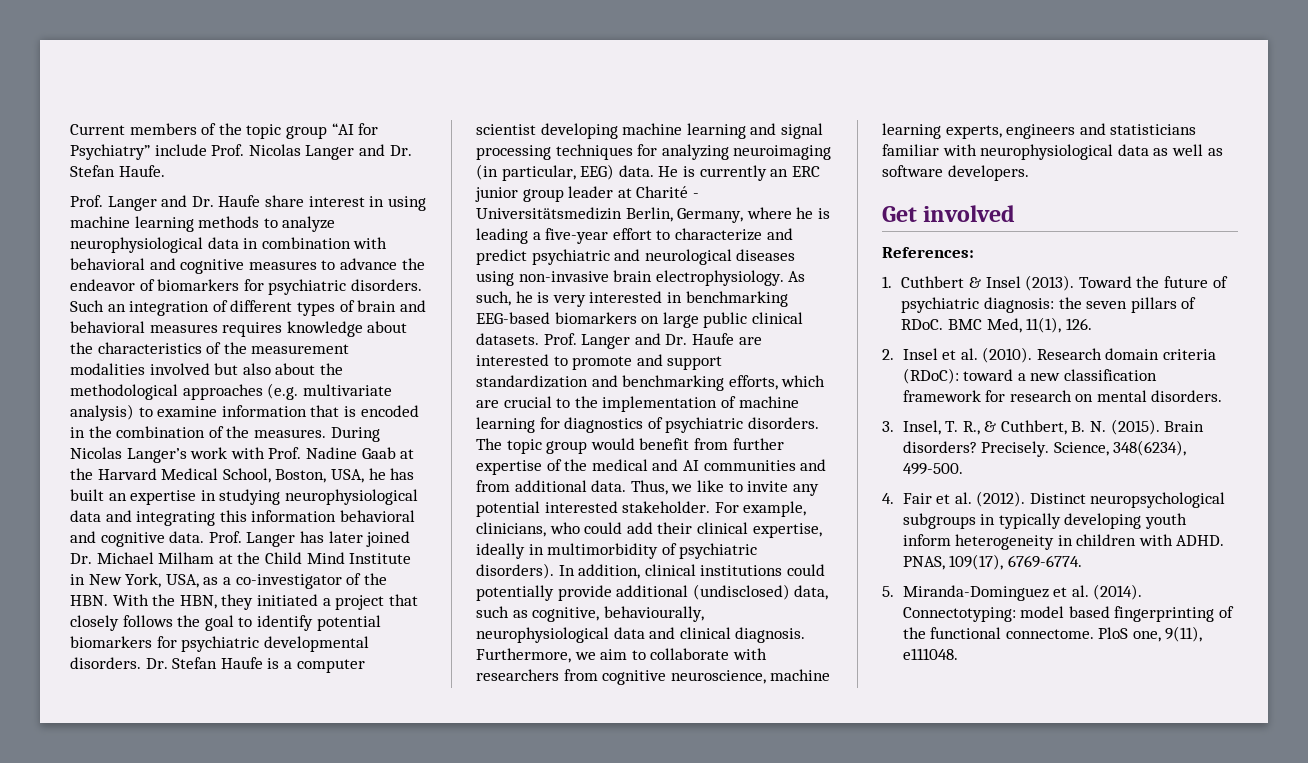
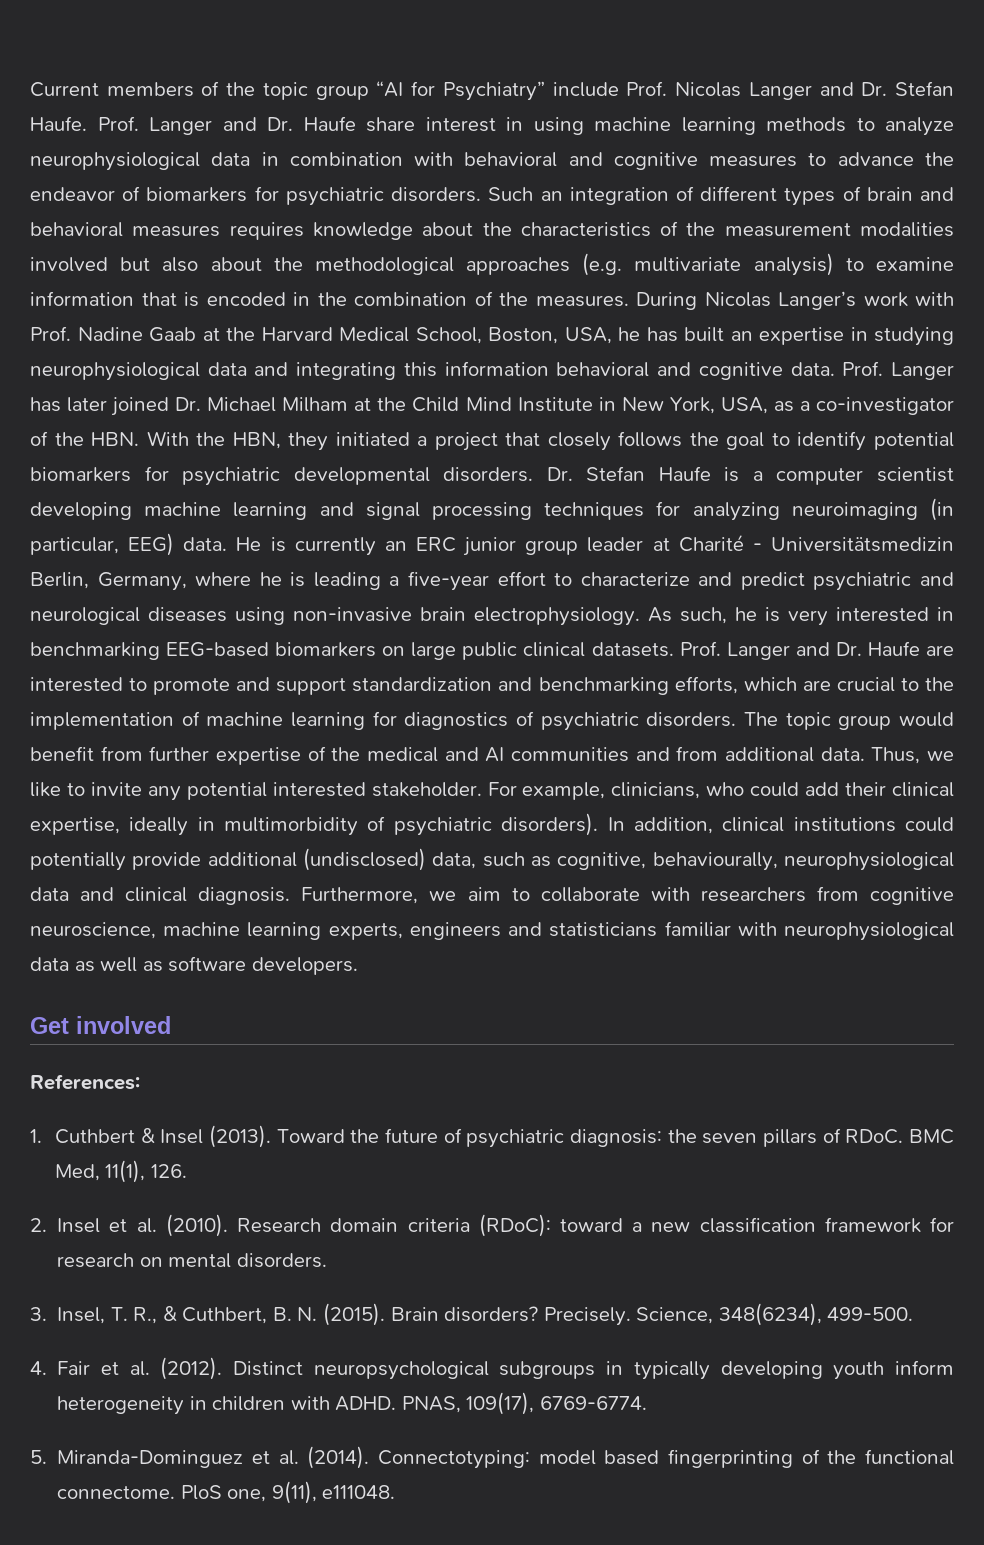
(165, 171) // -> (87, 123) none

